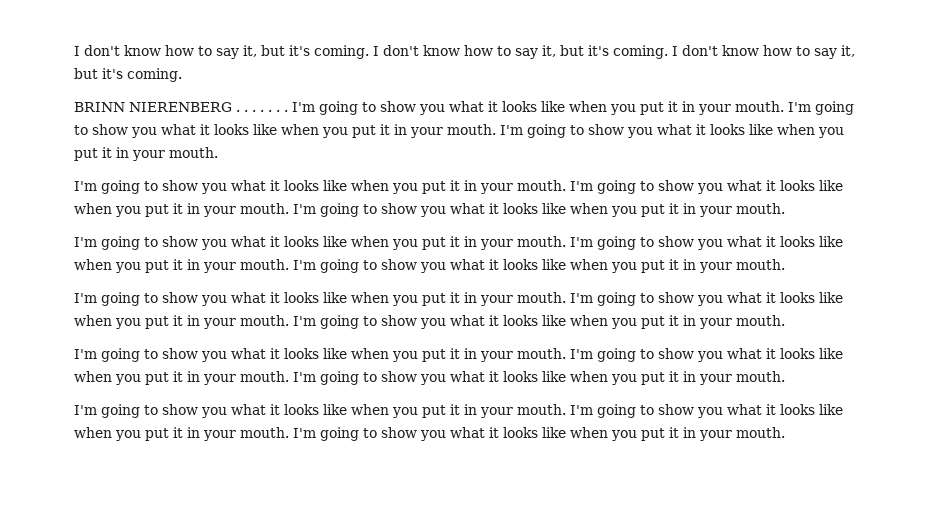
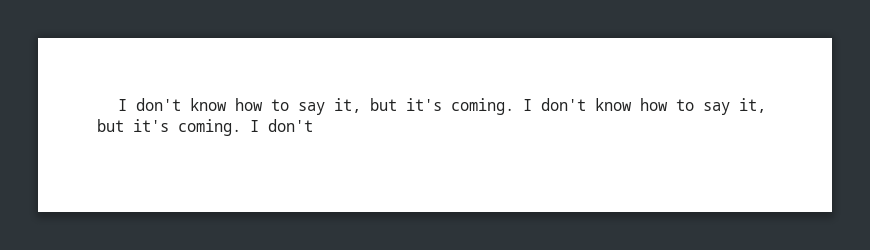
[722,45,855,59] [74,68,182,82] [74,101,854,115] [74,124,844,138] [74,147,218,161] [74,180,843,194] [74,203,785,217] [74,236,843,250] [74,259,785,273] [74,292,843,306] [74,315,785,329] [74,348,843,362] [74,371,785,385] [74,404,843,418] [74,427,785,441] know how to say it, but it's coming. // BRINN NIERENBERG . . . . . . . I'm going to show you what it looks like when you put it in your mouth. I'm going to show you what it looks like when you put it in your mouth. I'm going to show you what it looks like when you put it in your mouth. // I'm going to show you what it looks like when you put it in your mouth. I'm going to show you what it looks like when you put it in your mouth. I'm going to show you what it looks like when you put it in your mouth. // I'm going to show you what it looks like when you put it in your mouth. I'm going to show you what it looks like when you put it in your mouth. I'm going to show you what it looks like when you put it in your mouth. // I'm going to show you what it looks like when you put it in your mouth. I'm going to show you what it looks like when you put it in your mouth. I'm going to show you what it looks like when you put it in your mouth. // I'm going to show you what it looks like when you put it in your mouth. I'm going to show you what it looks like when you put it in your mouth. I'm going to show you what it looks like when you put it in your mouth. // I'm going to show you what it looks like when you put it in your mouth. I'm going to show you what it looks like when you put it in your mouth. I'm going to show you what it looks like when you put it in your mouth. -> (313, 125) none

